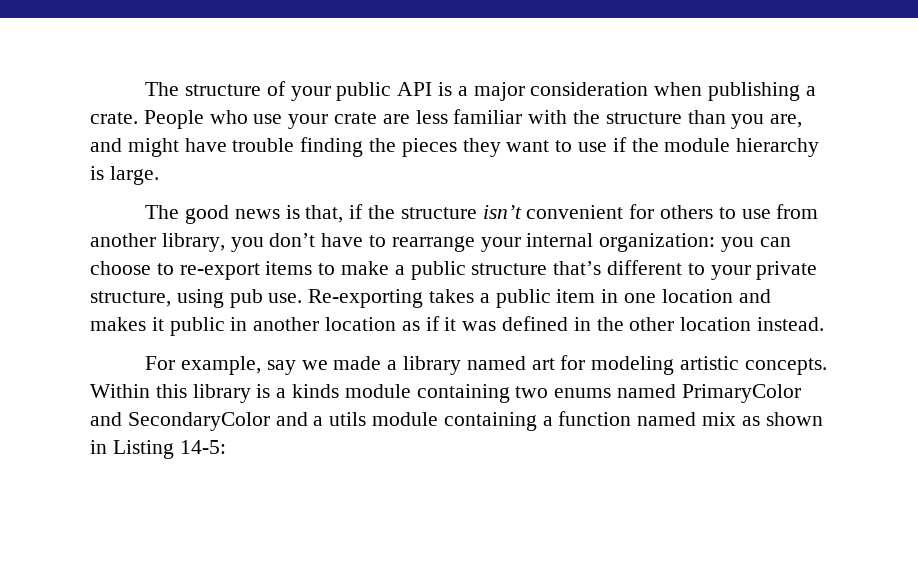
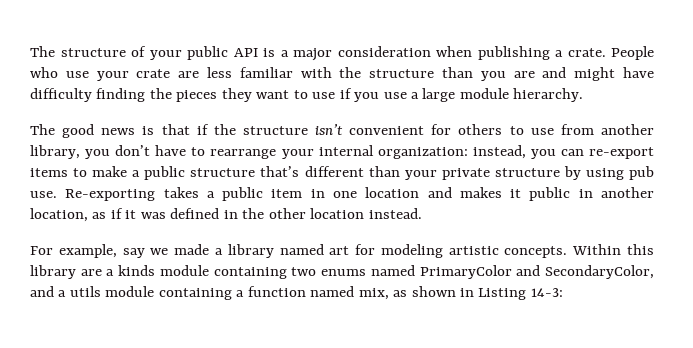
[770,114,803,128] are, -> [513,71,535,78] are
[232,138,295,152] trouble -> [30,88,92,102] difficulty
[631,138,820,157] [90,166,159,185] the module hierarchy is large. -> [354,88,584,102] you use a large module hierarchy.
[305,205,344,223] that, -> [161,124,190,135] that
(716, 242) none -> [472,145,526,159] instead,
[90,261,174,275] choose to -> (584, 152) none
[687,263,705,275] to -> [368,166,400,177] than
[90,291,171,307] structure, -> [494,166,581,180] structure by
[325,317,397,331] location -> [30,208,88,222] location,
[256,384,271,398] is -> [80,269,102,276] are
[127,412,270,431] SecondaryColor -> [545,265,655,279] SecondaryColor,
[702,412,737,426] mix -> [358,288,389,300] mix,
[179,440,226,454] 14-5: -> [530,288,563,297] 14-3:

